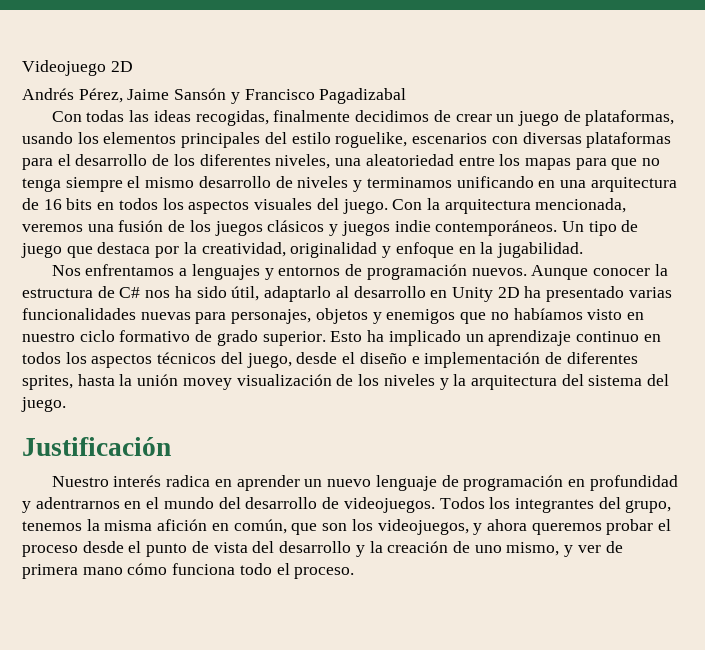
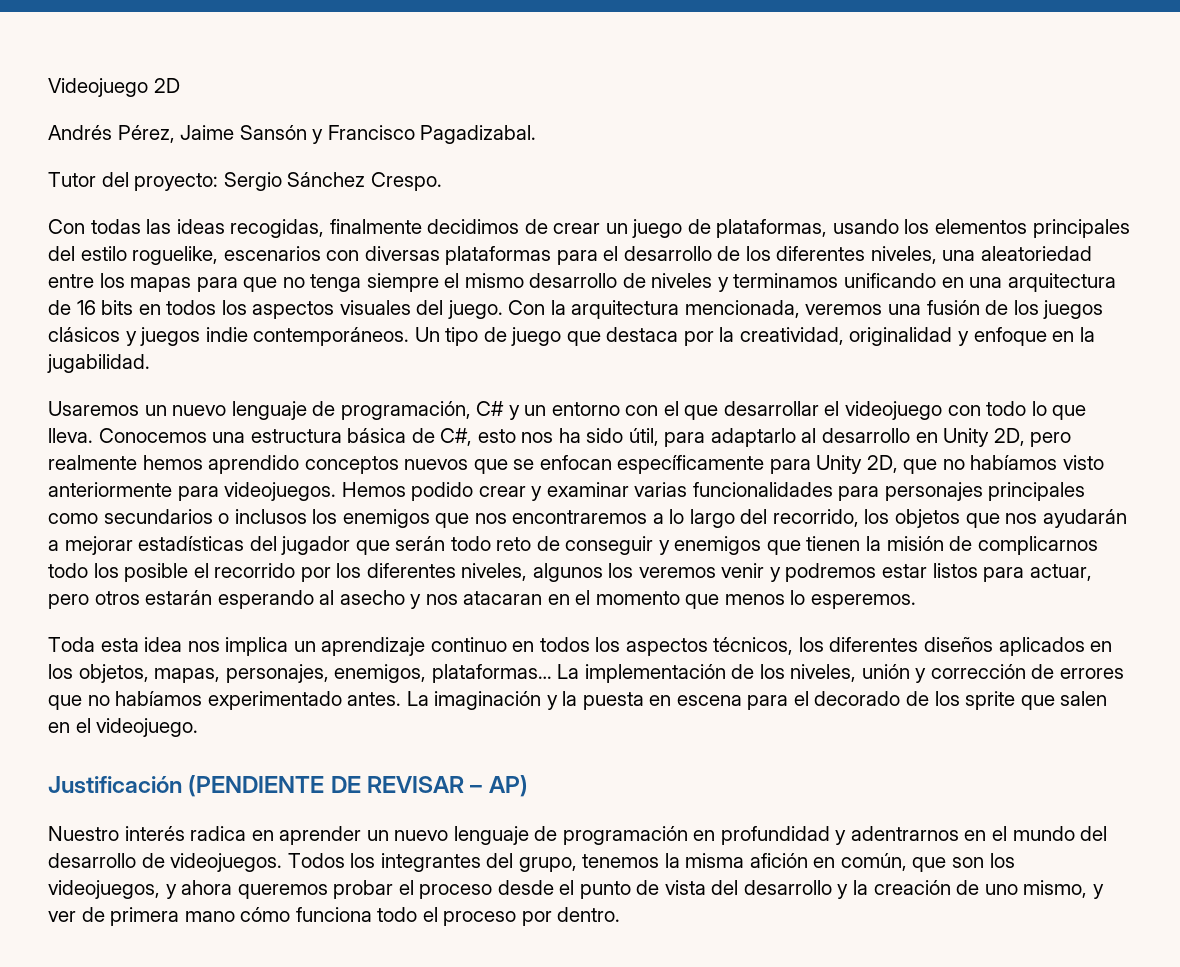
[319,88,407,104] Pagadizabal -> [420,125,537,144] [48,172,442,191] Pagadizabal. // Tutor del proyecto: Sergio Sánchez Crespo.
[51,264,668,280] [22,286,141,298] Nos enfrentamos a lenguajes y entornos de programación nuevos. Aunque conocer la estructura de C# -> [48,401,1087,420] [48,428,516,446] Usaremos un nuevo lenguaje de programación, C# y un entorno con el que desarrollar el videojuego con todo lo que lleva. Conocemos una estructura básica de C#, esto
(260, 293) none -> [664,432,706,447] para
[497,286,672,302] [22,308,644,324] [22,330,461,346] 2D ha presentado varias funcionalidades nuevas para personajes, objetos y enemigos que no habíamos visto en nuestro ciclo formativo de grado superior. Esto ha implicado -> [993,428,1072,447] [48,455,1105,474] [48,482,1086,501] [48,509,1127,528] [48,536,1098,555] [48,563,1092,582] [48,590,917,609] [48,637,289,656] 2D, pero realmente hemos aprendido conceptos nuevos que se enfocan específicamente para Unity 2D, que no habíamos visto anteriormente para videojuegos. Hemos podido crear y examinar varias funcionalidades para personajes principales como secundarios o inclusos los enemigos que nos encontraremos a lo largo del recorrido, los objetos que nos ayudarán a mejorar estadísticas del jugador que serán todo reto de conseguir y enemigos que tienen la misión de complicarnos todo los posible el recorrido por los diferentes niveles, algunos los veremos venir y podremos estar listos para actuar, pero otros estarán esperando al asecho y nos atacaran en el momento que menos lo esperemos. // Toda esta idea nos implica
[157,352,638,368] [22,374,670,390] [21,397,66,412] [22,437,171,456] técnicos del juego, desde el diseño e implementación de diferentes sprites, hasta la unión movey visualización de los niveles y la arquitectura del sistema del juego. // Justificación -> [713,637,1113,656] [48,664,1125,683] [48,691,1108,710] [48,718,199,737] [48,775,528,797] técnicos, los diferentes diseños aplicados en los objetos, mapas, personajes, enemigos, plataformas… La implementación de los niveles, unión y corrección de errores que no habíamos experimentado antes. La imaginación y la puesta en escena para el decorado de los sprite que salen en el videojuego. // Justificación (PENDIENTE DE REVISAR – AP)
[294,567,355,579] proceso. -> [443,907,621,926] proceso por dentro.

